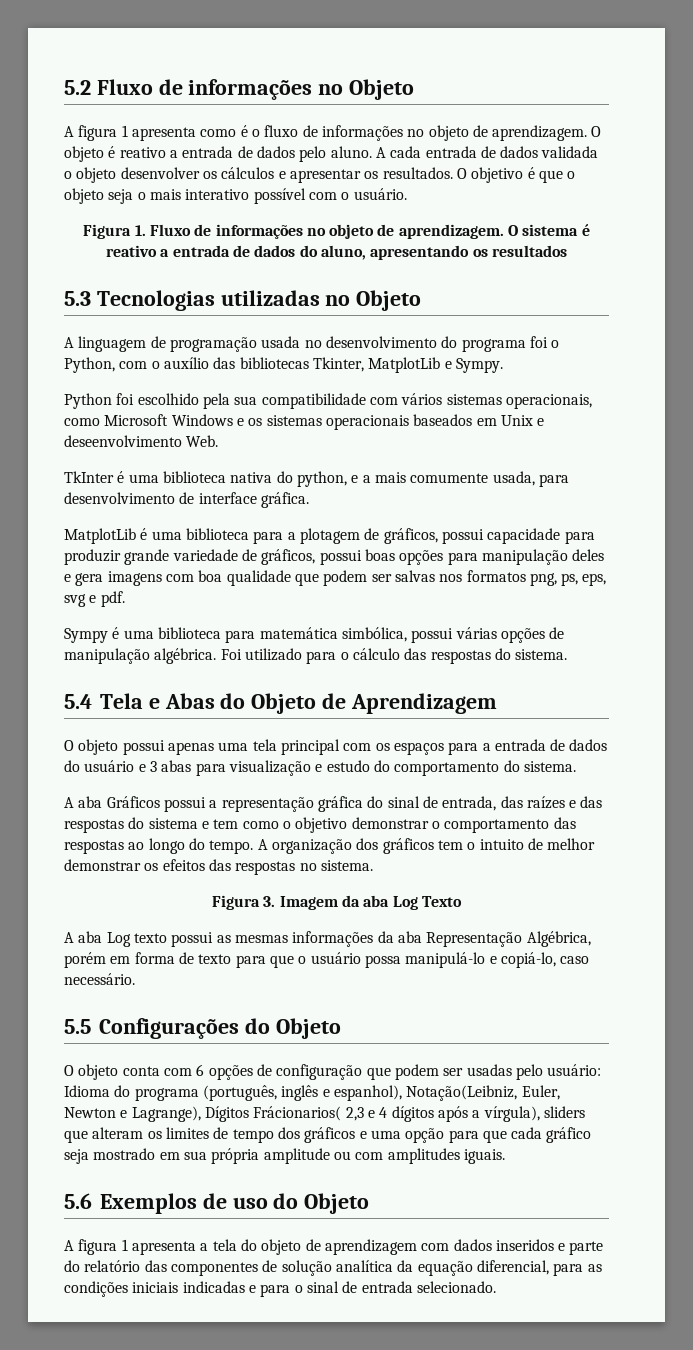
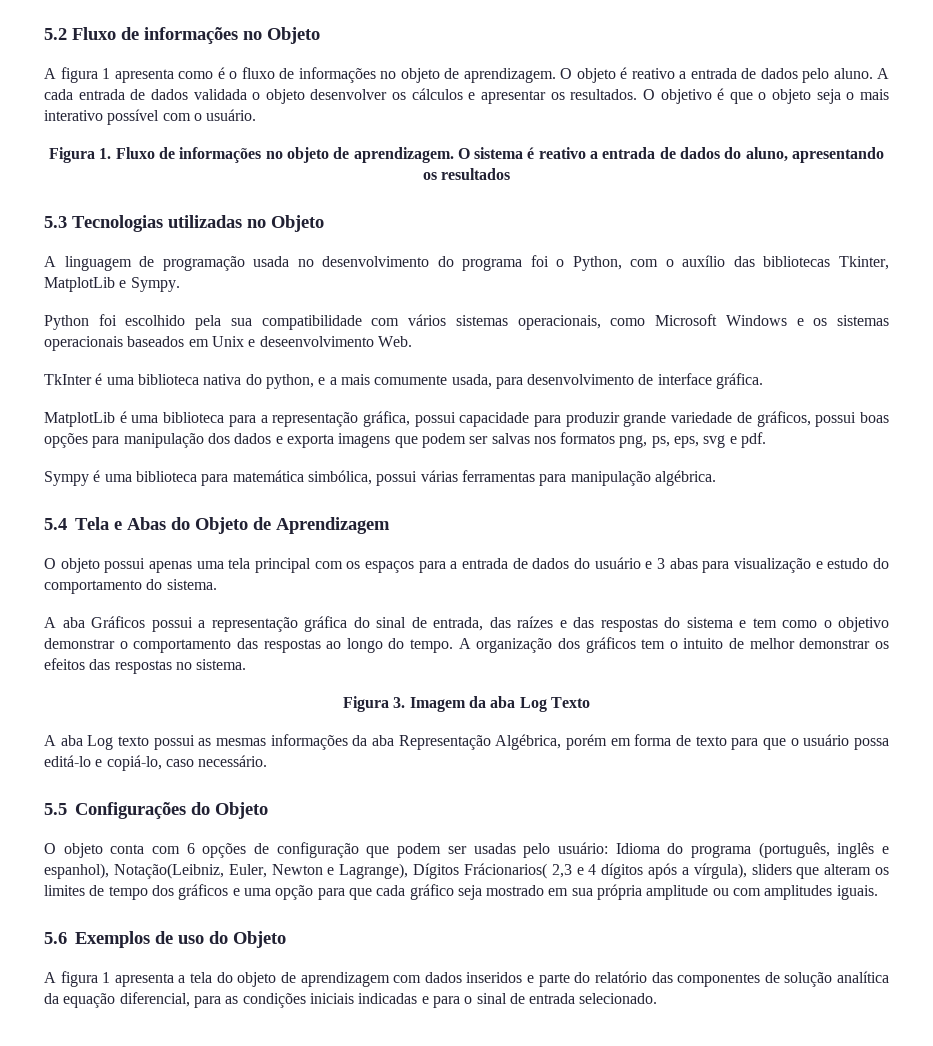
[299,528,438,544] plotagem de gráficos, -> [272,411,410,427] representação gráfica,
[572,549,605,561] [64,570,291,586] deles e gera imagens com boa qualidade -> [207,433,391,448] dos dados e exporta imagens
[500,627,565,643] opções de -> [461,470,567,486] ferramentas para
[220,648,568,664] Foi utilizado para o cálculo das respostas do sistema. -> (716, 478) none
[405,952,486,968] manipulá-lo -> [44,755,91,767] editá-lo

